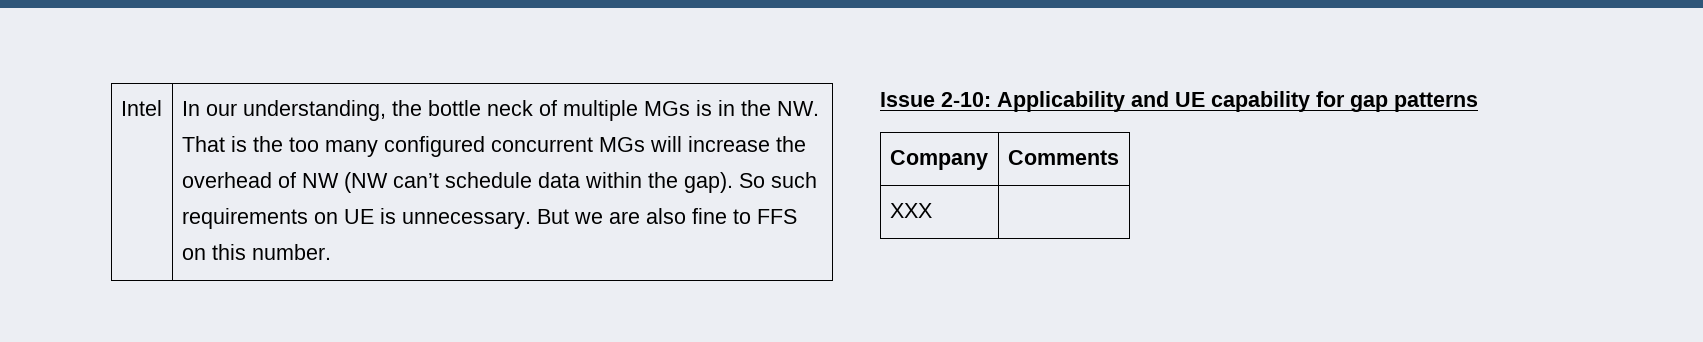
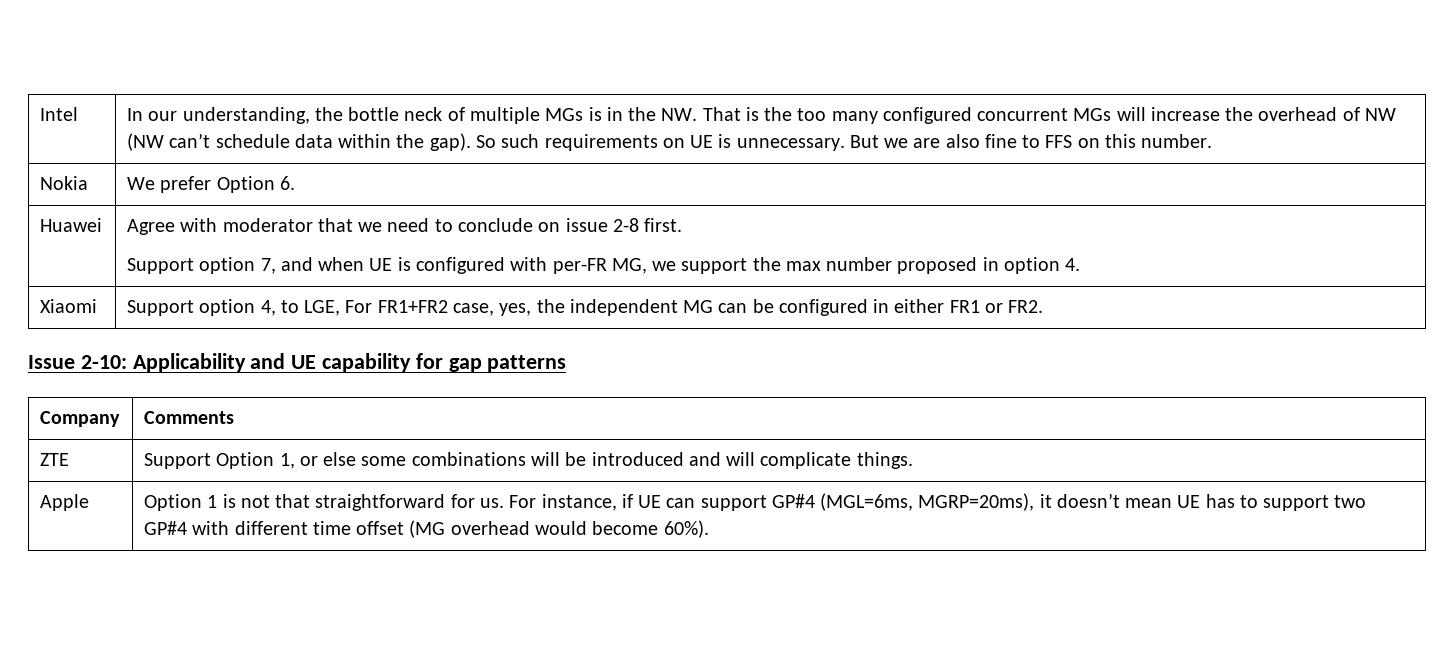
(331, 252) none -> [40,176,89,190] [127,176,295,193] [40,218,103,232] [127,218,683,235] [127,257,1081,274] [40,299,98,313] [127,299,1044,316] // Nokia | We prefer Option 6. // Huawei | Agree with moderator that we need to conclude on issue 2-8 first. // Support option 7, and when UE is configured with per-FR MG, we support the max number proposed in option 4. // Xiaomi | Support option 4, to LGE, For FR1+FR2 case, yes, the independent MG can be configured in either FR1 or FR2.
[889,203,932,218] XXX | -> [40,453,70,466] [144,452,913,469] [40,494,90,511] [144,493,1367,511] [144,520,709,538] ZTE | Support Option 1, or else some combinations will be introduced and will complicate things. // Apple | Option 1 is not that straightforward for us. For instance, if UE can support GP#4 (MGL=6ms, MGRP=20ms), it doesn’t mean UE has to support two GP#4 with different time offset (MG overhead would become 60%).

